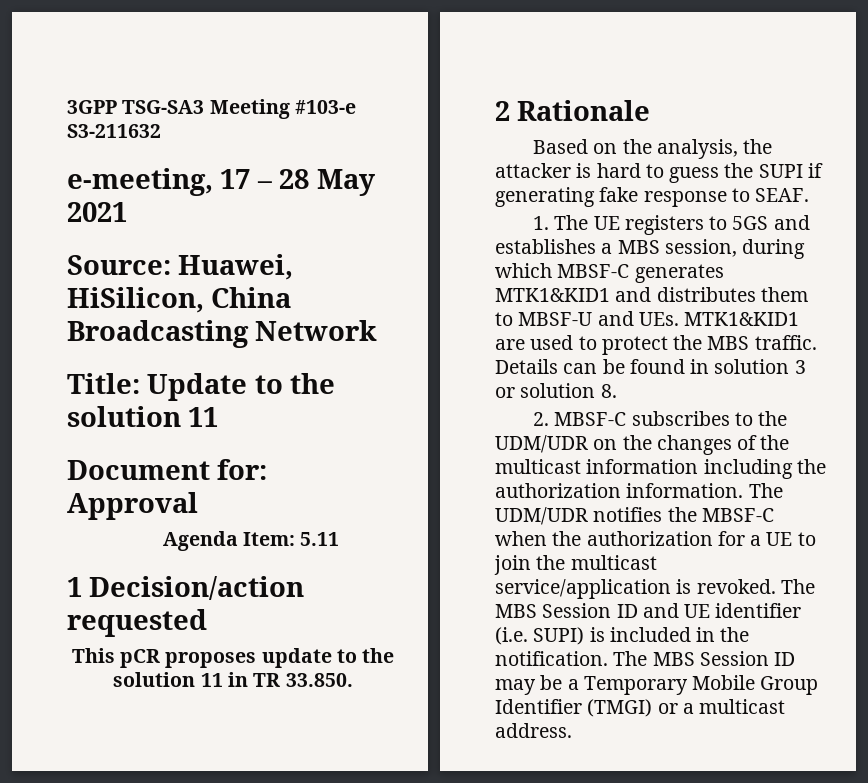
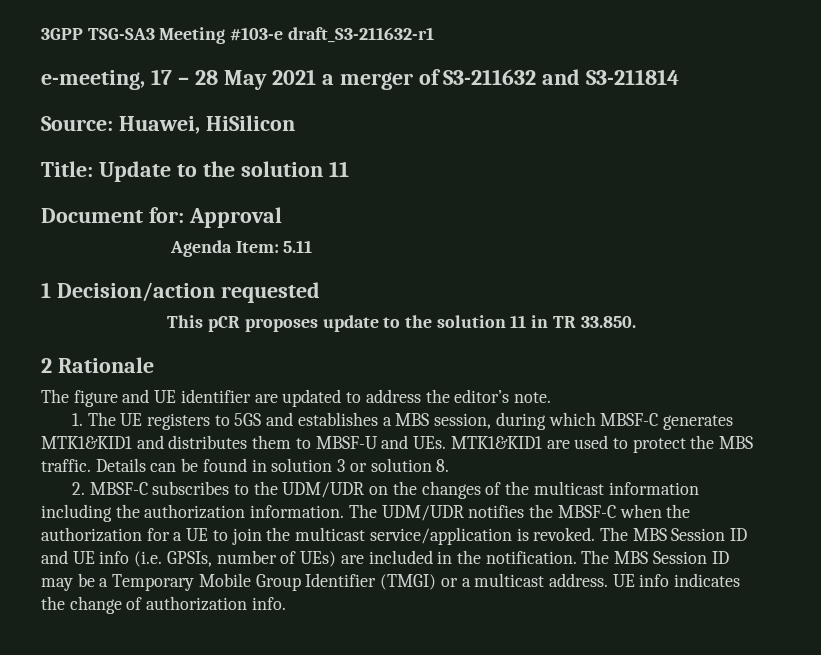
[67,124,161,138] S3-211632 -> [287,27,434,43] draft_S3-211632-r1
[67,254,294,280] [67,287,292,313] [67,320,378,348] // Source: Huawei, HiSilicon, China Broadcasting Network -> [321,69,680,90] [41,115,295,134] a merger of S3-211632 and S3-211814 // Source: Huawei, HiSilicon
[532,139,773,159] [495,163,823,183] [495,187,810,207] Based on the analysis, the attacker is hard to guess the SUPI if generating fake response to SEAF. -> [41,389,551,407] The figure and UE identifier are updated to address the editor’s note.
[715,603,802,618] [495,627,605,645] identifier (i.e. SUPI) is -> [99,550,364,567] info (i.e. GPSIs, number of UEs) are
(572, 730) none -> [612,573,741,587] [41,596,286,614] UE info indicates the change of authorization info.

